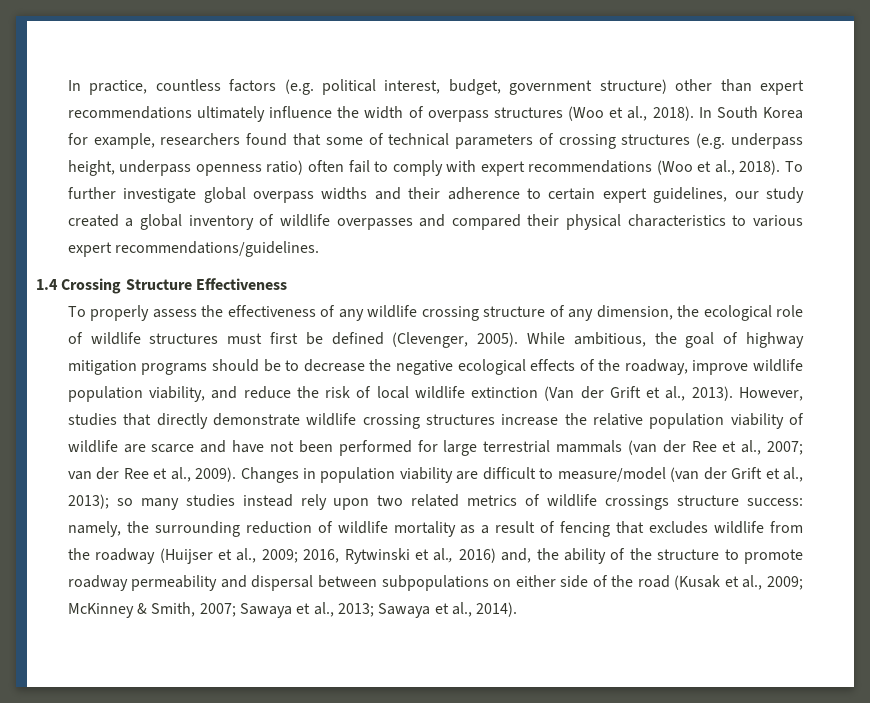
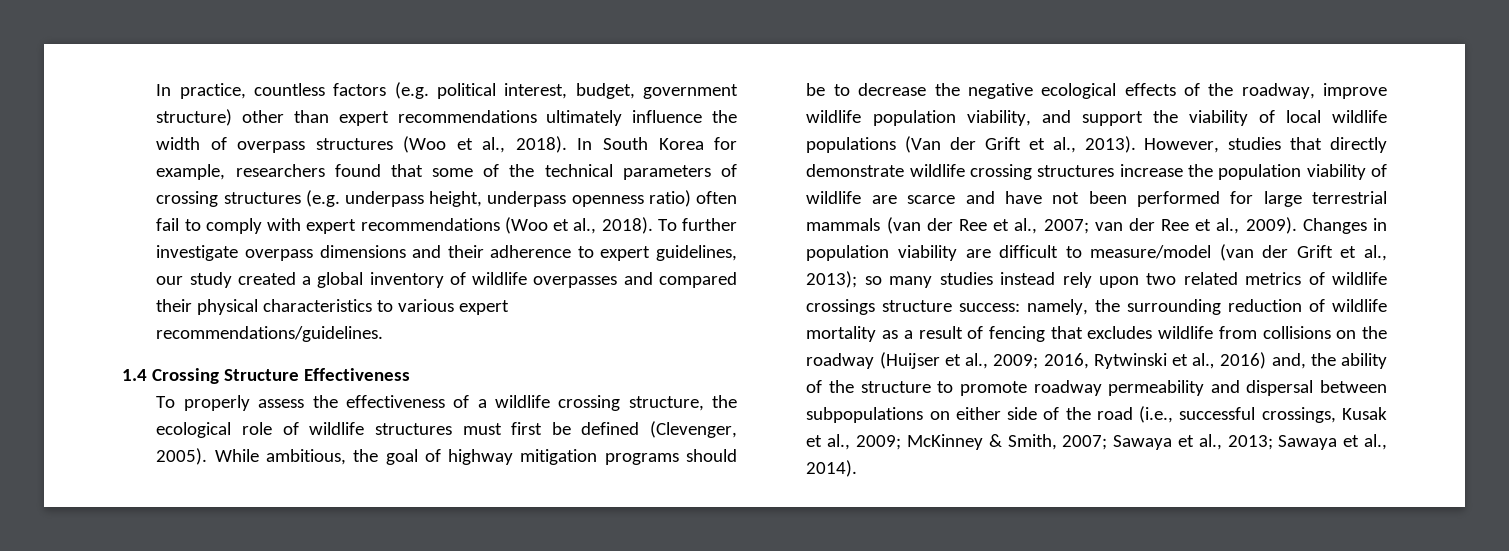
(384, 139) none -> [509,164,535,177] the
[203,187,368,203] global overpass widths -> [245,245,406,261] overpass dimensions
[548,188,596,200] certain -> (594, 252) none
[338,305,673,321] any wildlife crossing structure of any dimension, -> [477,395,704,411] a wildlife crossing structure,
[243,386,351,399] reduce the risk -> [1081,110,1248,126] support the viability
[471,387,539,398] extinction -> [806,137,897,153] populations
[592,413,643,426] relative -> (1214, 170) none
(804, 527) none -> [1262,326,1357,339] collisions on
[674,575,721,590] (Kusak -> [1139,406,1387,423] (i.e., successful crossings, Kusak

